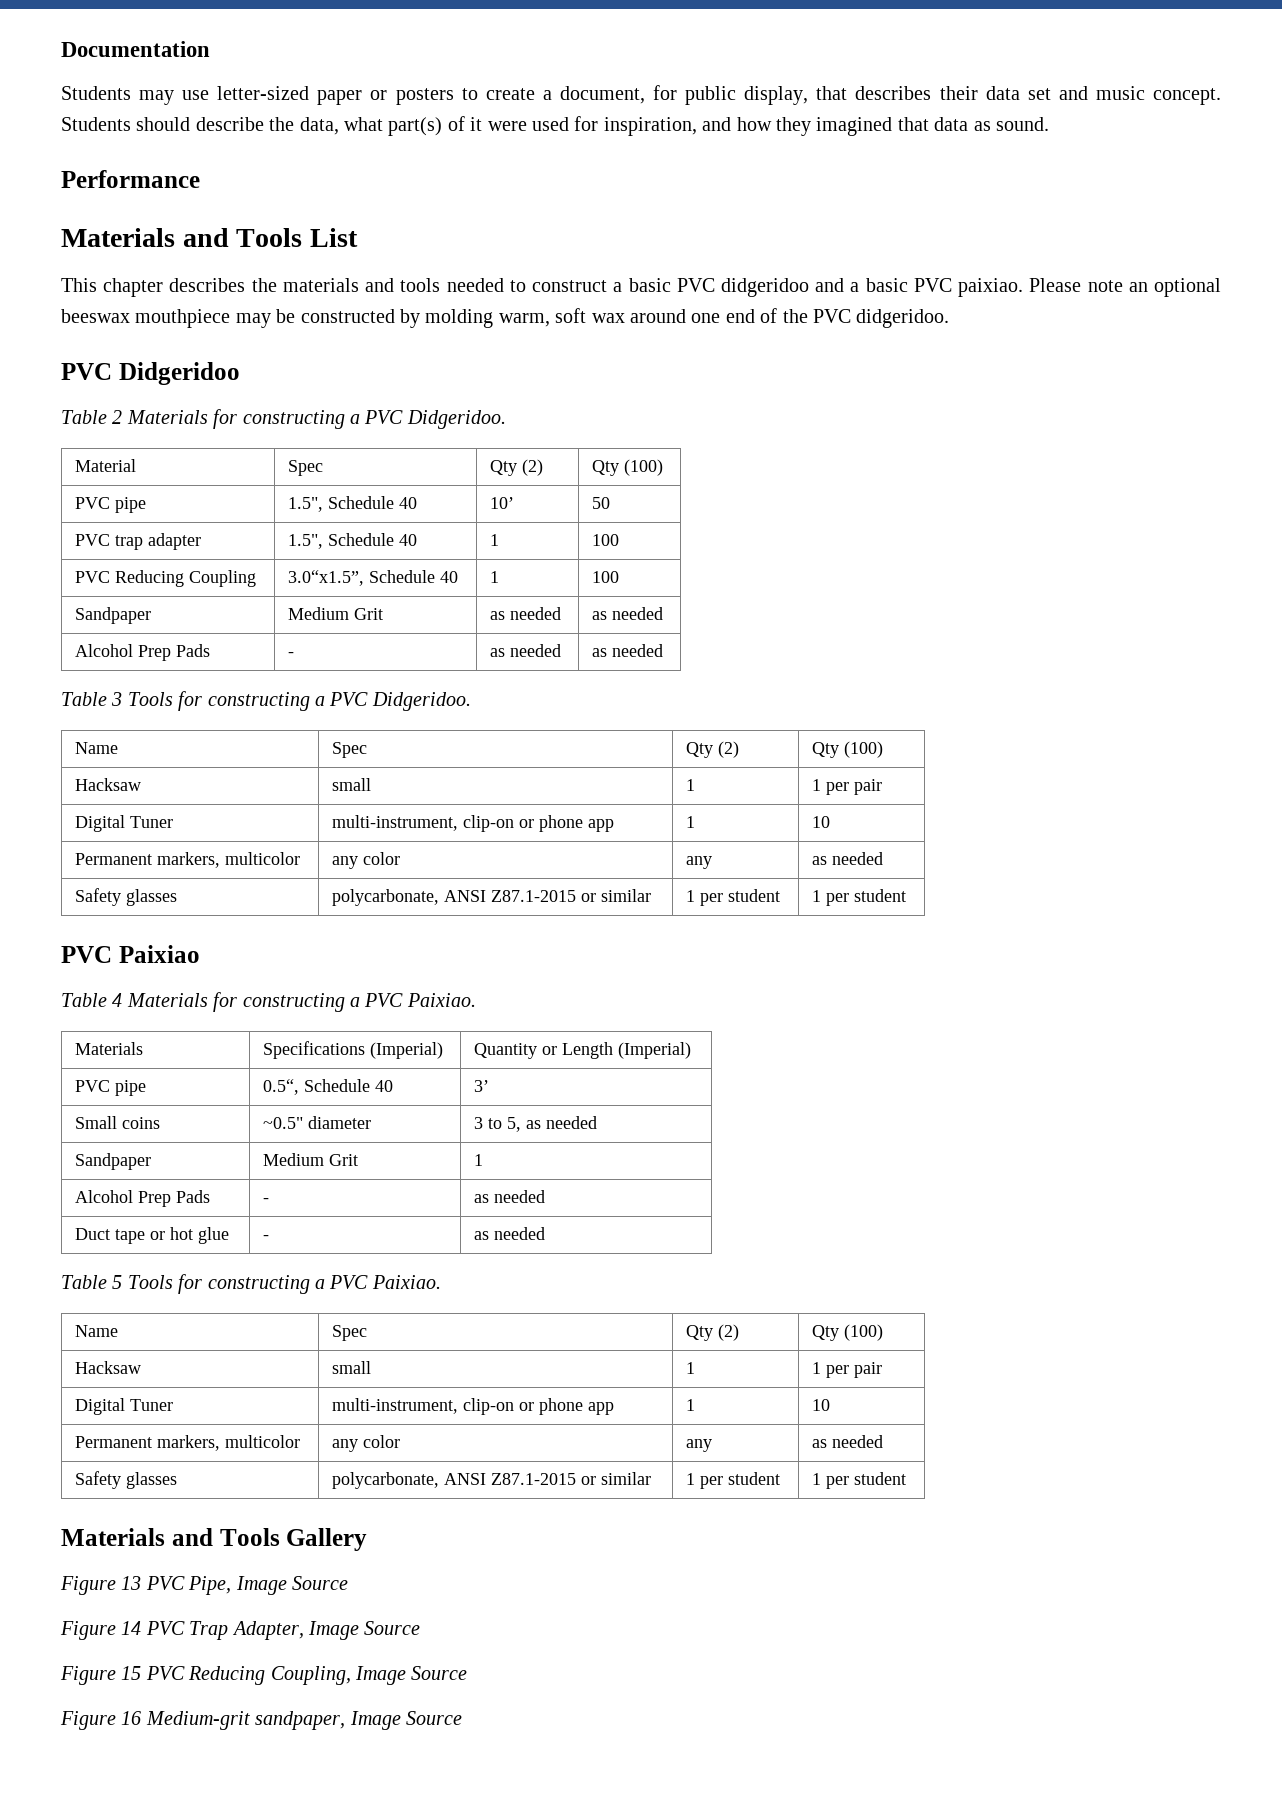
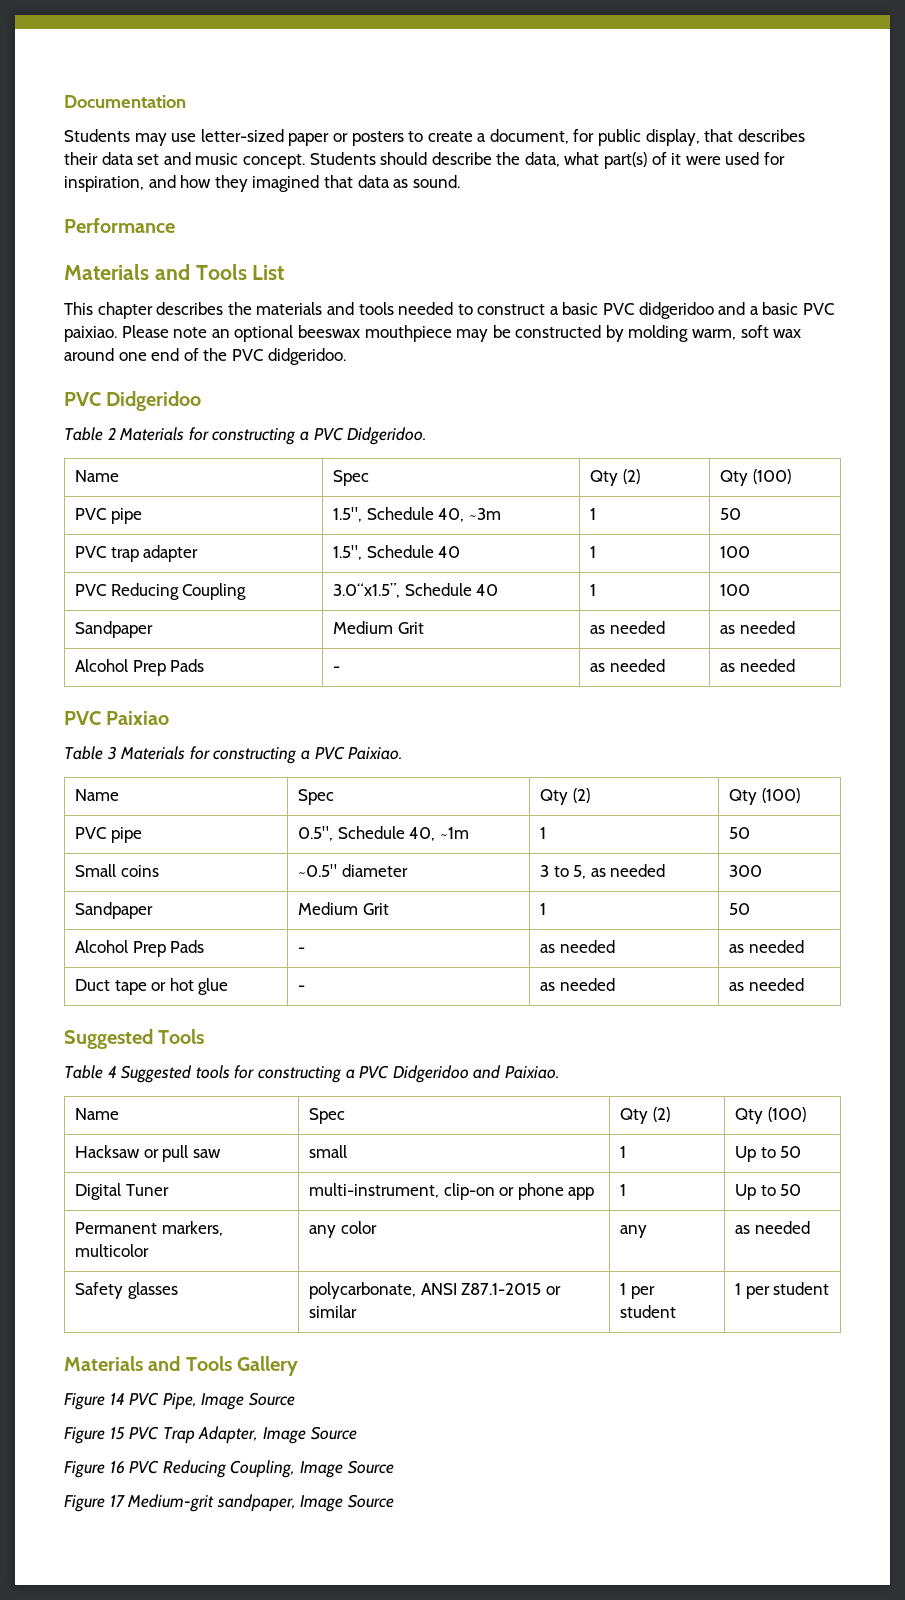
[75,459,137,472] Material -> [75,470,120,482] Name
[399,497,418,509] [490,497,515,509] 40 | 10’ -> [438,508,501,522] [590,508,597,520] 40, ~3m | 1
[61,691,471,711] [75,742,119,754] [332,742,368,758] [686,741,740,758] [812,741,884,758] [75,778,142,791] [332,778,372,791] [686,779,696,791] [812,779,883,795] [75,815,174,832] [332,815,615,832] [686,816,696,828] [812,816,831,828] [75,852,301,868] [332,852,401,869] [686,856,713,869] [812,852,884,865] [75,888,178,906] [332,889,652,906] [686,889,781,906] [812,889,907,906] // Table 3 Tools for constructing a PVC Didgeridoo. // Name | Spec | Qty (2) | Qty (100) // Hacksaw | small | 1 | 1 per pair // Digital Tuner | multi-instrument, clip-on or phone app | 1 | 10 // Permanent markers, multicolor | any color | any | as needed // Safety glasses | polycarbonate, ANSI Z87.1-2015 or similar | 1 per student | 1 per student -> (795, 665) none
[112,993,123,1007] 4 -> [106,746,117,760] 3
[75,1042,144,1055] [263,1041,444,1059] [474,1042,692,1059] [75,1080,147,1096] [263,1079,394,1095] [474,1080,490,1092] [75,1116,161,1129] [263,1116,372,1129] [474,1116,598,1132] [75,1153,152,1170] [263,1153,359,1166] [474,1154,484,1166] [75,1190,211,1207] [263,1198,270,1203] [474,1190,546,1203] [75,1227,230,1244] [263,1235,270,1240] [474,1227,546,1240] [61,1274,441,1294] [75,1325,119,1337] [332,1325,368,1341] [686,1324,740,1341] [812,1324,884,1341] [75,1361,142,1374] [332,1361,372,1374] [686,1362,696,1374] [812,1362,883,1378] [75,1398,174,1415] [332,1398,615,1415] [686,1399,696,1411] [812,1399,831,1411] // Materials | Specifications (Imperial) | Quantity or Length (Imperial) // PVC pipe | 0.5“, Schedule 40 | 3’ // Small coins | ~0.5" diameter | 3 to 5, as needed // Sandpaper | Medium Grit | 1 // Alcohol Prep Pads | - | as needed // Duct tape or hot glue | - | as needed // Table 5 Tools for constructing a PVC Paixiao. // Name | Spec | Qty (2) | Qty (100) // Hacksaw | small | 1 | 1 per pair // Digital Tuner | multi-instrument, clip-on or phone app | 1 | 10 -> [75,789,120,801] [298,789,335,805] [540,788,590,805] [729,788,800,805] [75,827,142,843] [298,826,469,841] [540,827,547,839] [729,827,751,839] [75,864,159,877] [298,864,408,877] [540,864,666,879] [729,865,763,877] [75,902,154,919] [298,902,389,915] [540,903,547,915] [729,903,751,915] [75,940,205,957] [298,947,306,953] [540,940,615,953] [729,940,804,953] [75,978,229,995] [298,985,306,991] [540,978,615,991] [729,978,804,991] [64,1029,205,1049] [64,1065,560,1083] [75,1108,120,1120] [309,1108,346,1124] [620,1107,670,1124] [735,1107,806,1124] [75,1145,221,1162] [309,1145,348,1158] [620,1146,627,1158] [735,1146,802,1162] [75,1183,169,1200] [309,1183,595,1200] [620,1184,627,1196] [735,1184,802,1200] // Name | Spec | Qty (2) | Qty (100) // PVC pipe | 0.5", Schedule 40, ~1m | 1 | 50 // Small coins | ~0.5" diameter | 3 to 5, as needed | 300 // Sandpaper | Medium Grit | 1 | 50 // Alcohol Prep Pads | - | as needed | as needed // Duct tape or hot glue | - | as needed | as needed // Suggested Tools // Table 4 Suggested tools for constructing a PVC Didgeridoo and Paixiao. // Name | Spec | Qty (2) | Qty (100) // Hacksaw or pull saw | small | 1 | Up to 50 // Digital Tuner | multi-instrument, clip-on or phone app | 1 | Up to 50
[121,1576,142,1590] 13 -> [109,1393,125,1405] 14
[121,1621,142,1635] 14 -> [109,1427,125,1440] 15
[121,1666,142,1680] 15 -> [109,1461,125,1474] 16
[121,1711,142,1725] 16 -> [109,1495,125,1507] 17

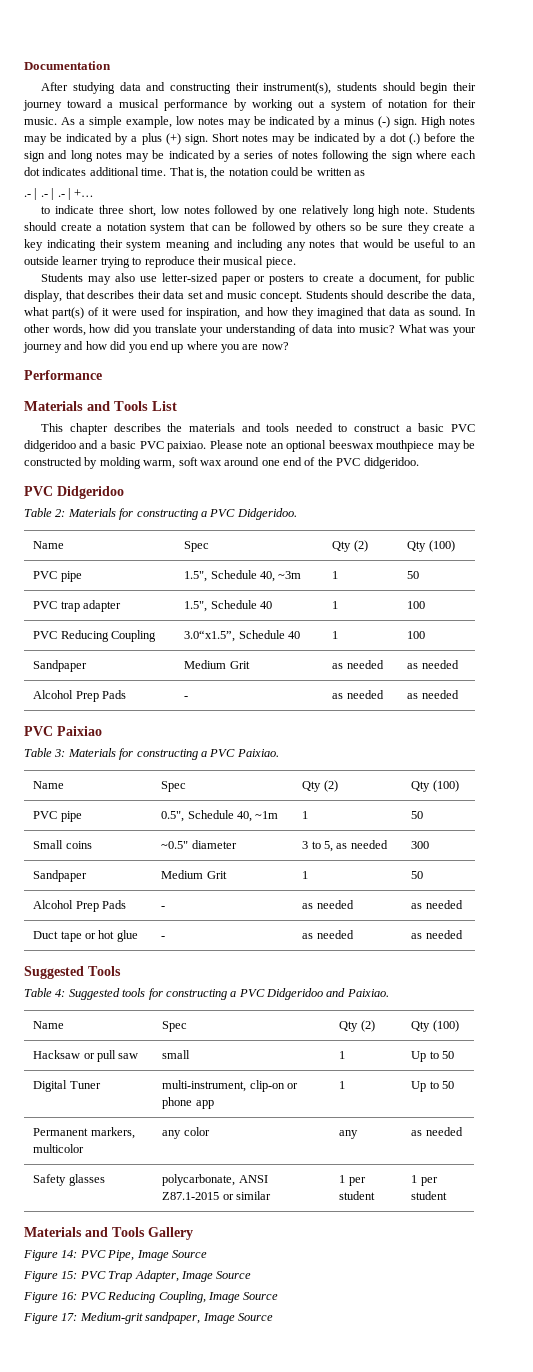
(186, 101) none -> [41,82,476,94] [23,99,476,111] [24,116,475,128] [24,133,475,145] [24,150,476,162] [24,167,366,179] [24,188,95,200] [41,205,475,217] [24,222,475,234] [24,239,476,251] [24,256,296,268] // After studying data and constructing their instrument(s), students should begin their journey toward a musical performance by working out a system of notation for their music. As a simple example, low notes may be indicated by a minus (-) sign. High notes may be indicated by a plus (+) sign. Short notes may be indicated by a dot (.) before the sign and long notes may be indicated by a series of notes following the sign where each dot indicates additional time. That is, the notation could be written as // .- | .- | .- | +… // to indicate three short, low notes followed by one relatively long high note. Students should create a notation system that can be followed by others so be sure they create a key indicating their system meaning and including any notes that would be useful to an outside learner trying to reproduce their musical piece.
(167, 139) none -> [115,273,136,282] also
(460, 181) none -> [465,308,476,316] [24,324,477,336] [23,341,289,353] In other words, how did you translate your understanding of data into music? What was your journey and how did you end up where you are now?
[107,427,116,440] 2 -> [55,509,66,517] 2:
[106,746,117,760] 3 -> [54,749,66,757] 3:
[107,1066,117,1078] 4 -> [55,989,66,997] 4:
[109,1393,125,1405] 14 -> [61,1250,78,1258] 14:
[109,1427,125,1440] 15 -> [61,1271,78,1279] 15:
[109,1461,125,1474] 16 -> [61,1292,78,1300] 16:
[109,1495,125,1507] 17 -> [61,1313,78,1321] 17:

